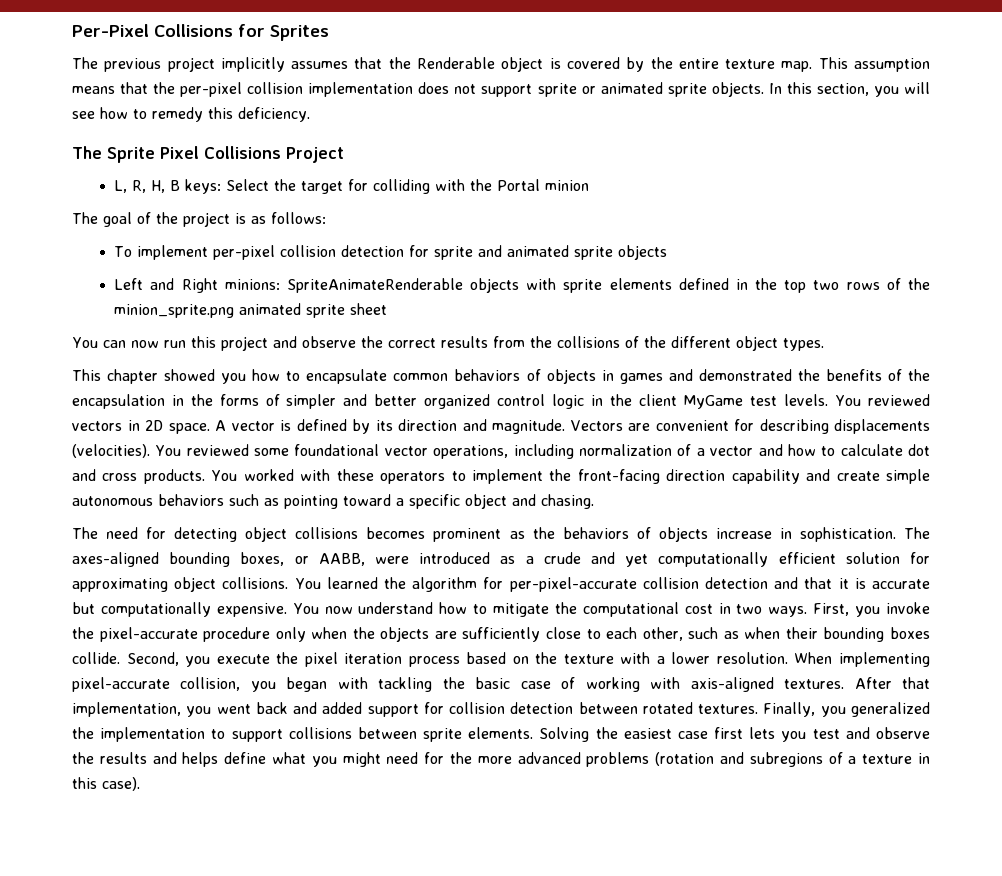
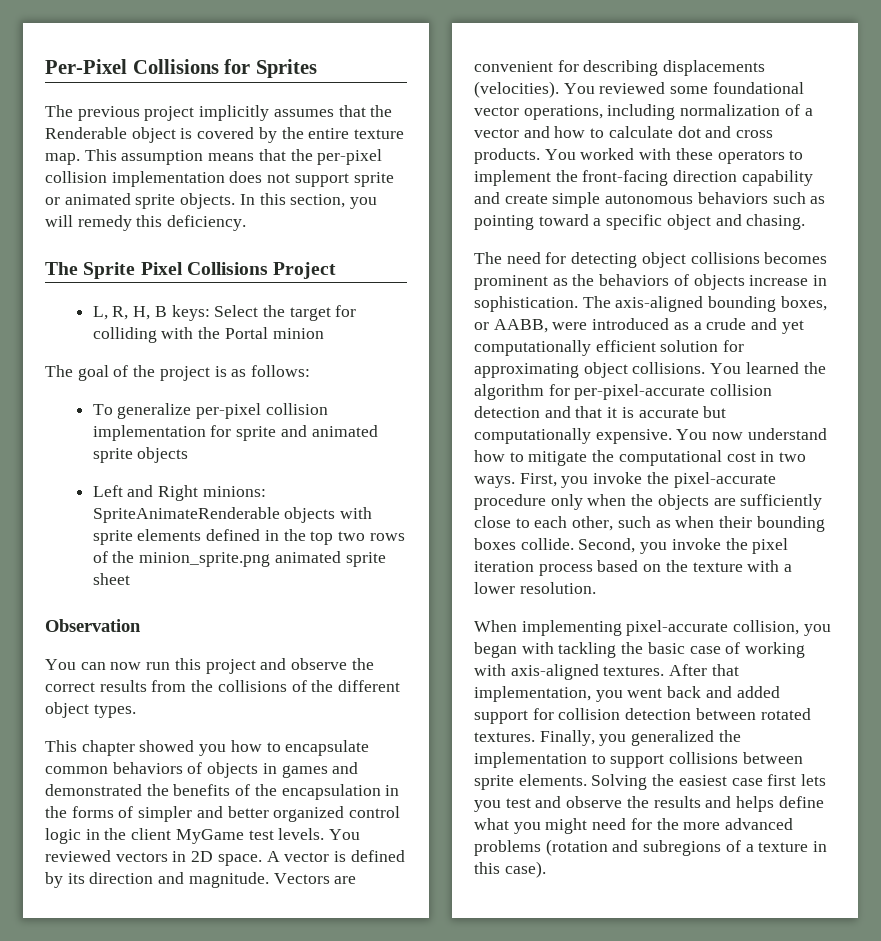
[72,107,147,119] see how to -> (73, 221) none
[137,245,405,260] implement per-pixel collision detection -> [117,403,328,419] [92,425,206,441] generalize per-pixel collision implementation
(388, 309) none -> [45,619,141,632] // Observation
[72,552,159,567] axes-aligned -> [615,296,704,312] axis-aligned
[216,654,270,664] execute -> [671,538,721,550] invoke
(788, 658) none -> (596, 588) //

